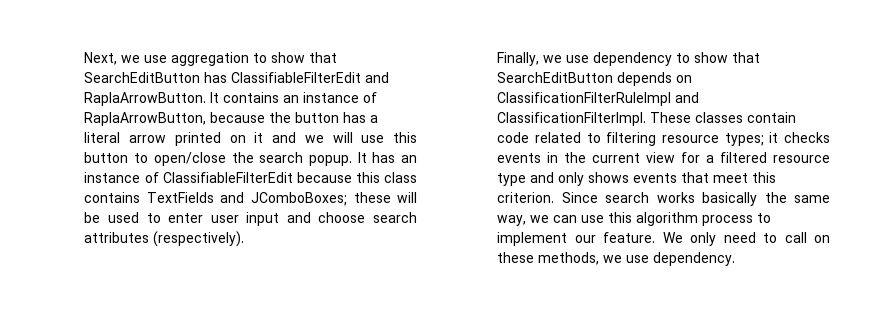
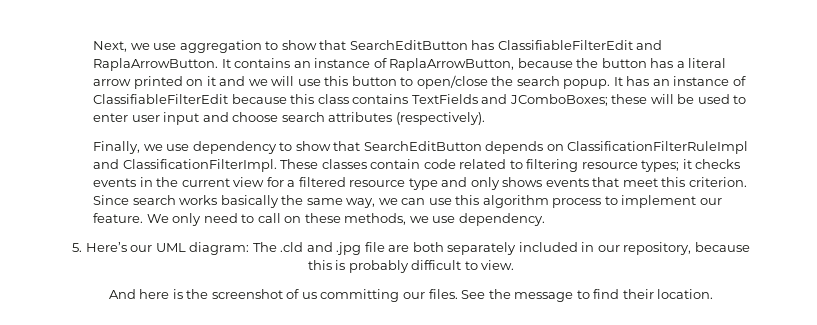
(736, 259) none -> [72,242,750,255] [307,260,515,273] [108,289,714,302] // 5. Here’s our UML diagram: The .cld and .jpg file are both separately included in our repository, because this is probably difficult to view. // And here is the screenshot of us committing our files. See the message to find their location.

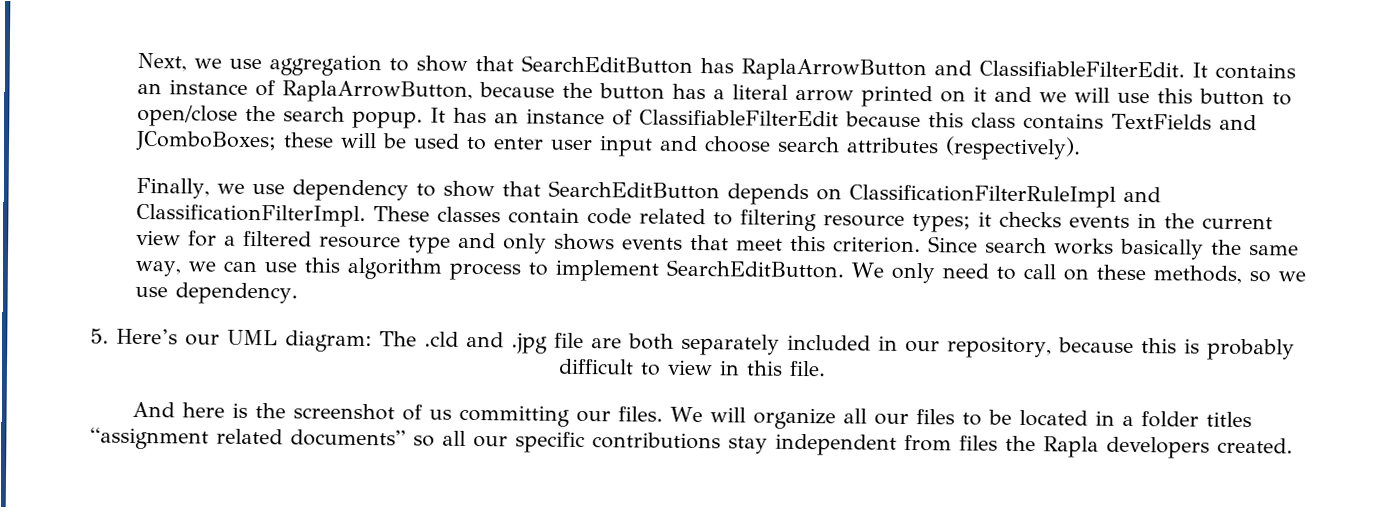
[497,40,663,50] [93,58,219,71] ClassifiableFilterEdit and RaplaArrowButton. -> [740,58,1185,82] RaplaArrowButton and ClassifiableFilterEdit.
[699,198,722,205] [93,213,144,223] our feature. -> [665,259,844,279] SearchEditButton.
(407, 219) none -> [1248,271,1271,283] so
[481,260,515,270] view. -> [667,359,826,377] view in this file.
[461,289,714,302] See the message to find their location. -> [669,406,1252,430] [90,427,1293,459] We will organize all our files to be located in a folder titles “assignment related documents” so all our specific contributions stay independent from files the Rapla developers created.

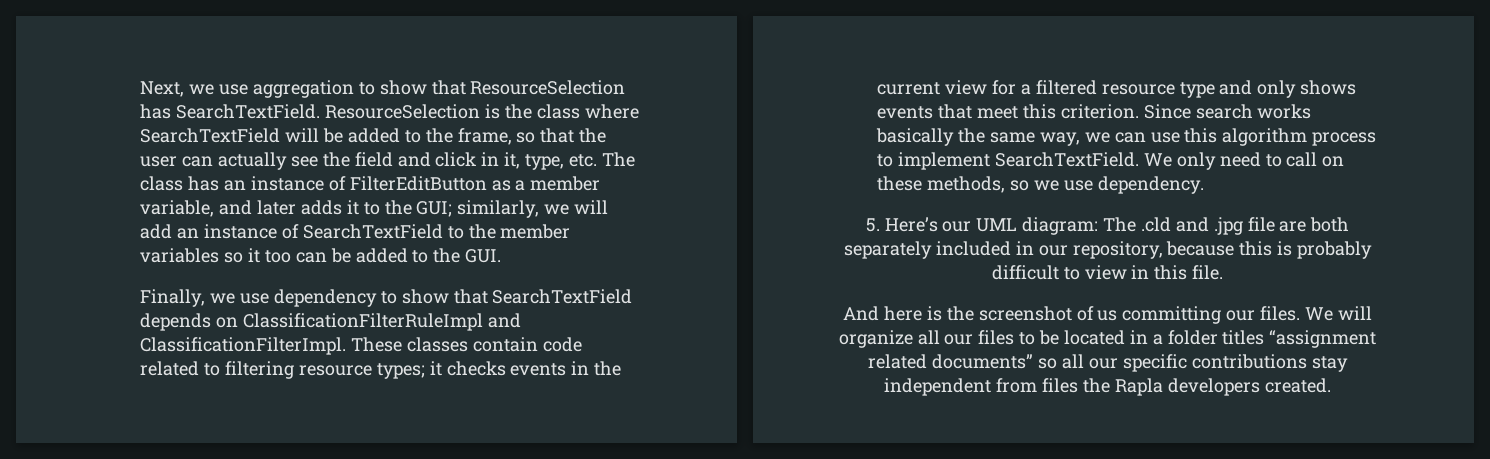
[520,55,1296,82] [136,79,1292,108] [136,104,1257,131] [134,130,1081,161] SearchEditButton has RaplaArrowButton and ClassifiableFilterEdit. It contains an instance of RaplaArrowButton, because the button has a literal arrow printed on it and we will use this button to open/close the search popup. It has an instance of ClassifiableFilterEdit because this class contains TextFields and JComboBoxes; these will be used to enter user input and choose search attributes (respectively). -> [470,80,626,95] [140,104,639,119] [140,128,607,145] [140,152,635,170] [140,176,601,191] [140,200,609,218] [140,224,571,239] [140,248,502,263] ResourceSelection has SearchTextField. ResourceSelection is the class where SearchTextField will be added to the frame, so that the user can actually see the field and click in it, type, etc. The class has an instance of FilterEditButton as a member variable, and later adds it to the GUI; similarly, we will add an instance of SearchTextField to the member variables so it too can be added to the GUI.
[547,180,720,200] SearchEditButton -> [492,289,633,304] SearchTextField
[665,259,844,279] SearchEditButton. -> [995,152,1140,167] SearchTextField.

